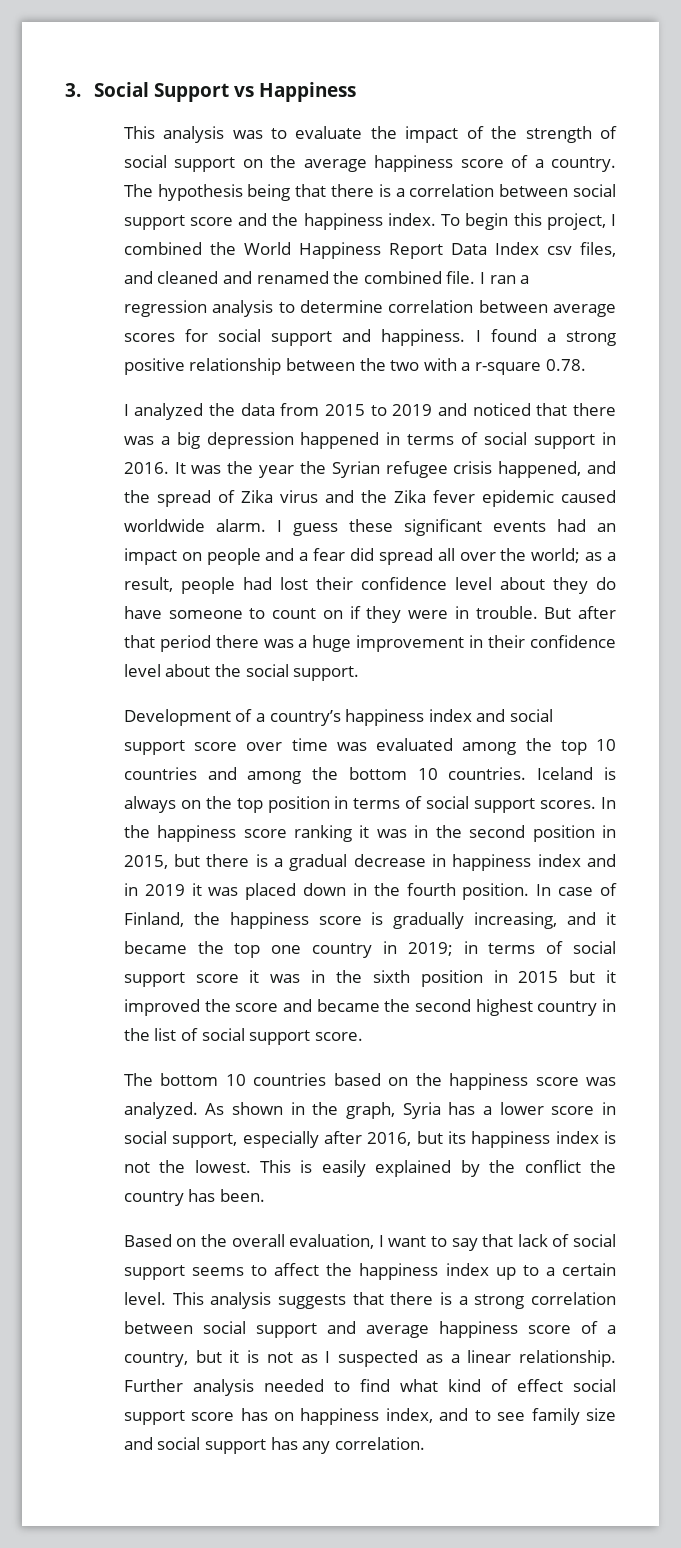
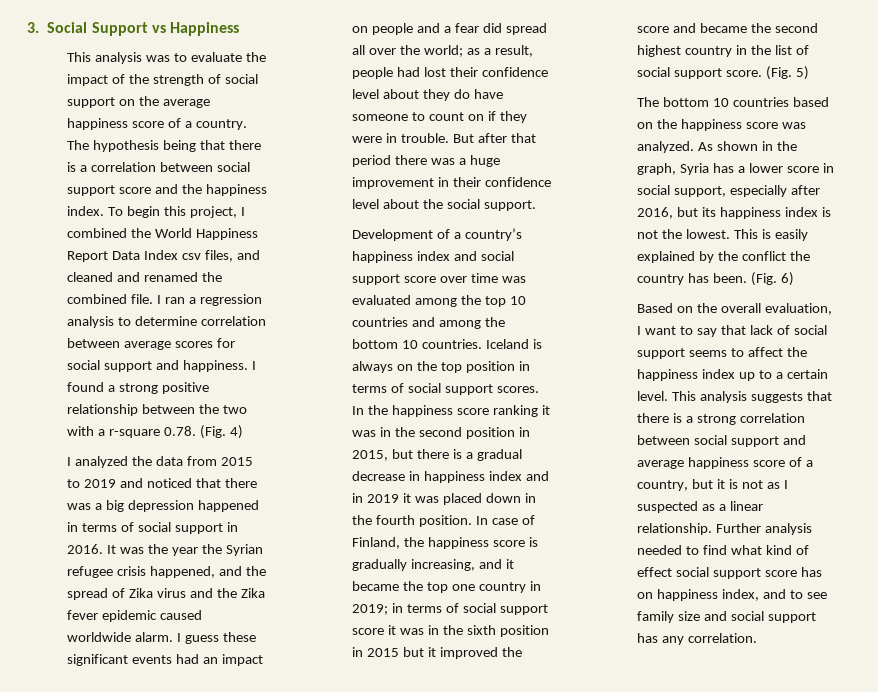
(586, 365) none -> [200,425,244,439] (Fig. 4)
(363, 1036) none -> [766,66,810,80] (Fig. 5)
(265, 1195) none -> [751,272,795,286] (Fig. 6)

